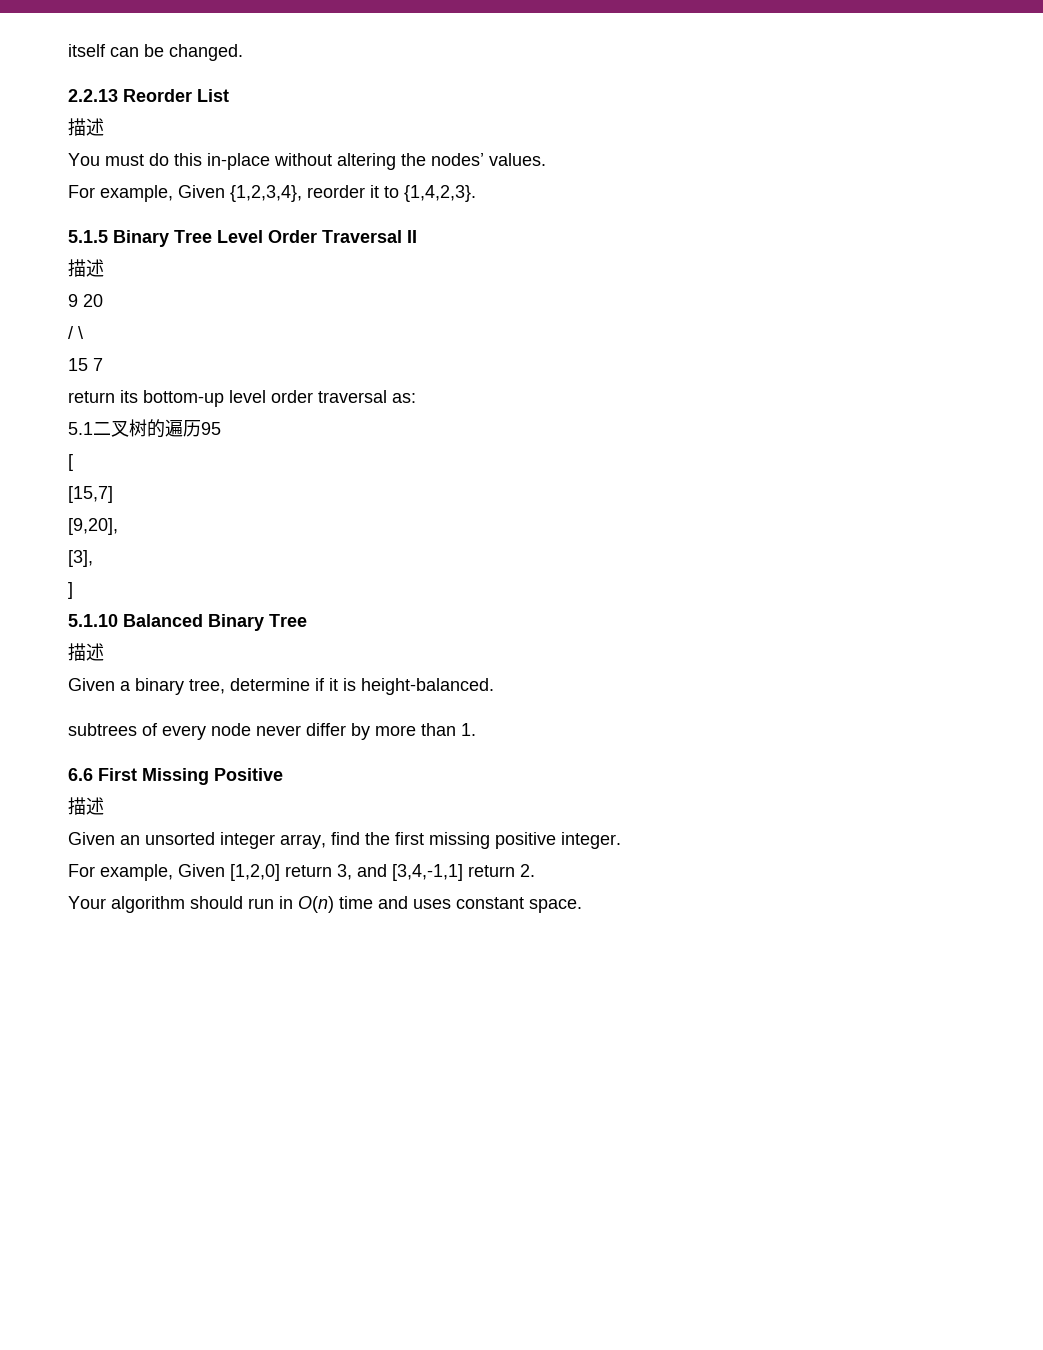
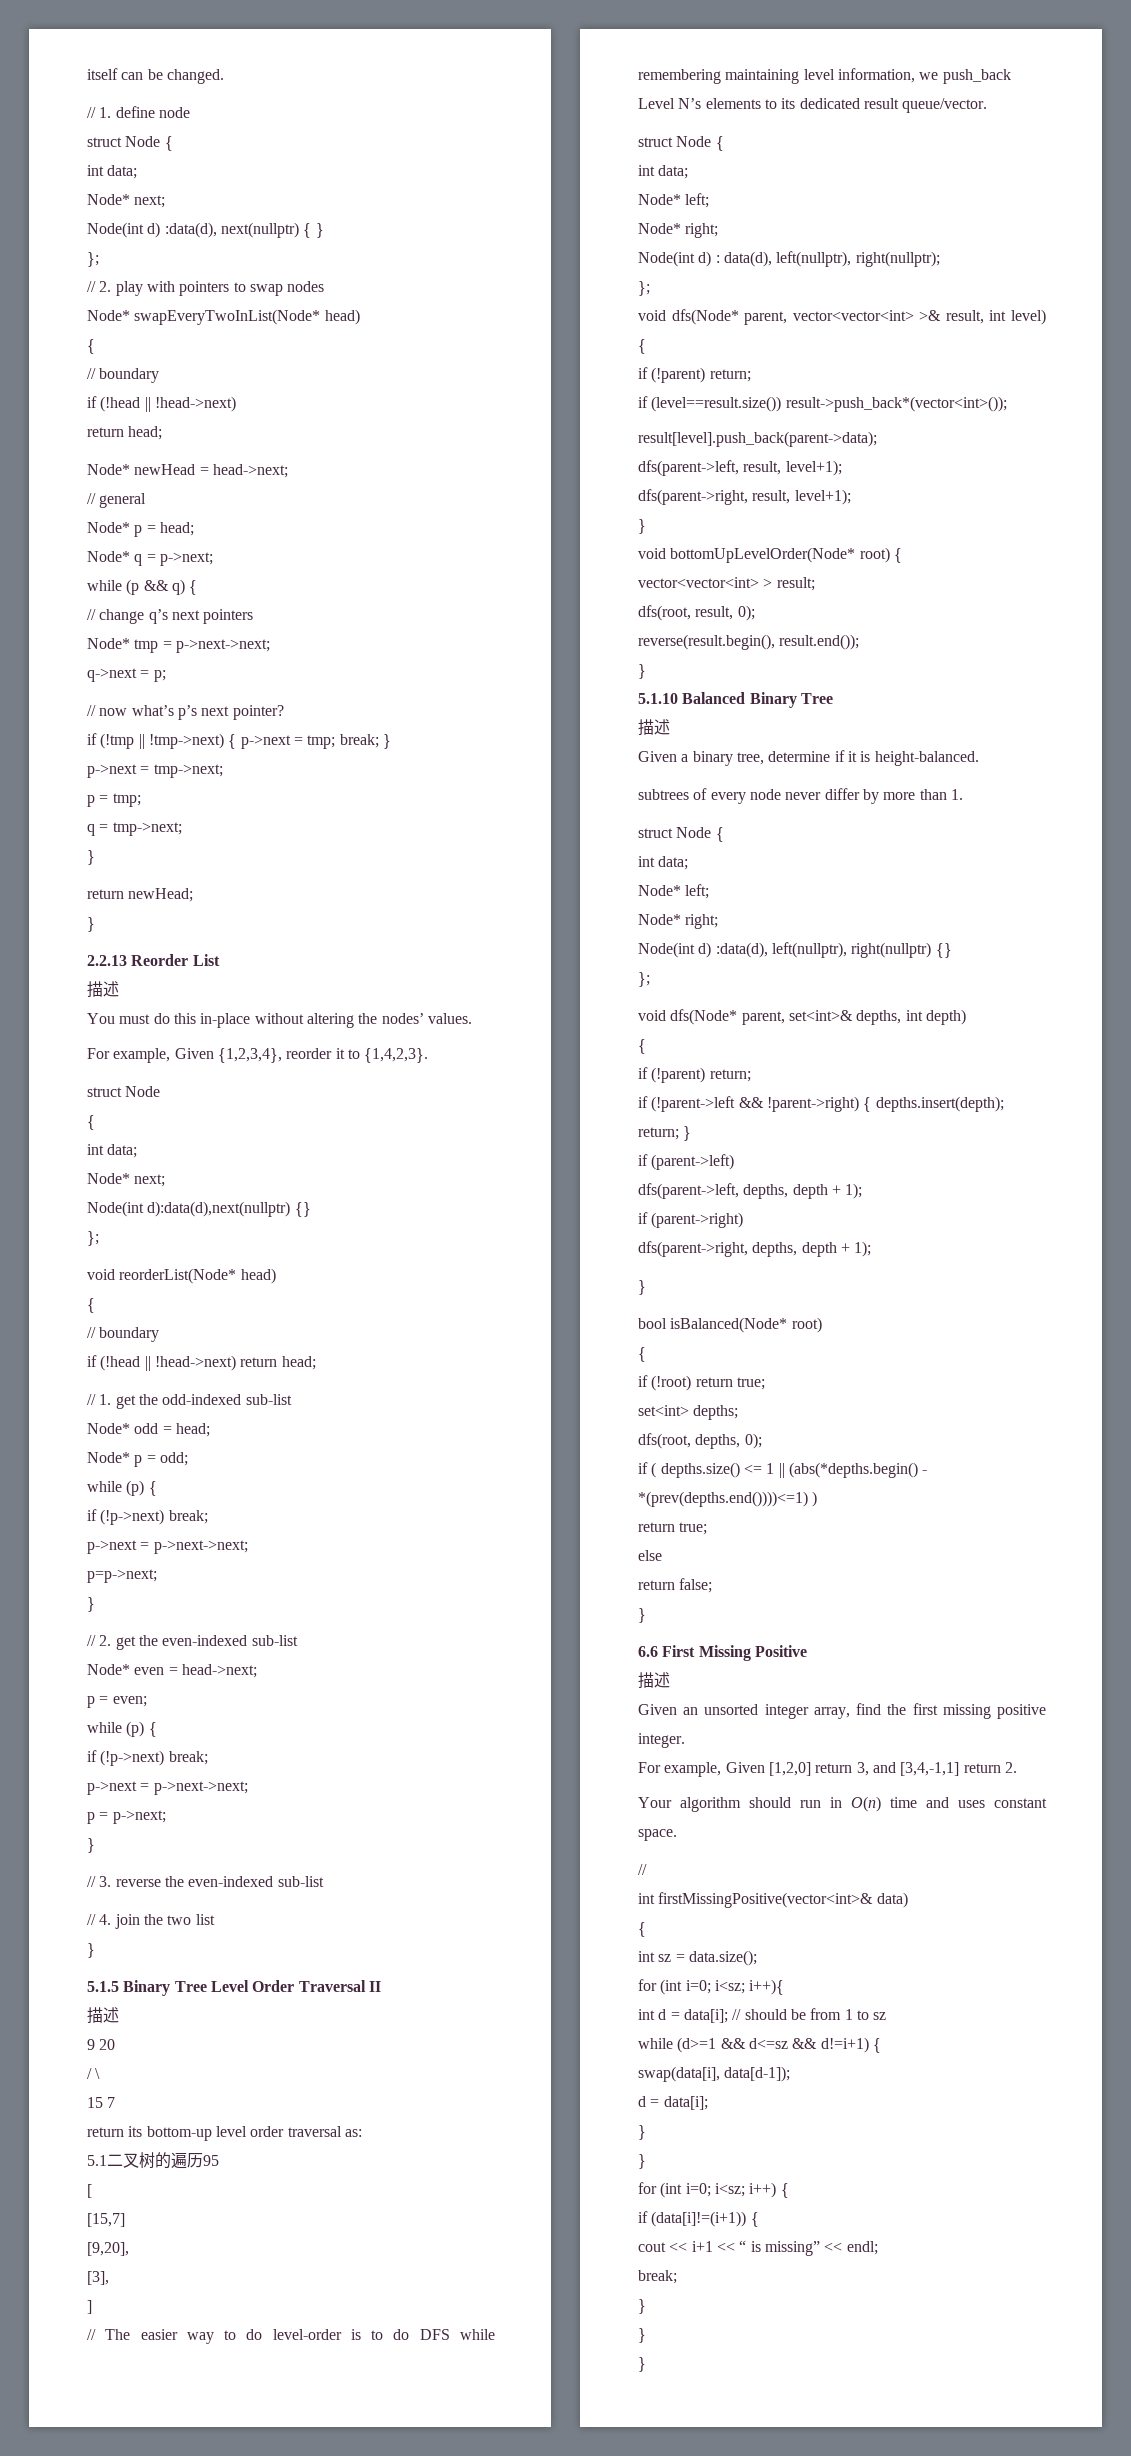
(243, 52) none -> [87,106,190,118] [87,136,173,151] [87,165,138,179] [87,194,166,208] [87,222,324,238] [87,252,99,267] [87,281,325,296] [87,309,360,325] [87,339,95,354] [87,368,160,383] [87,396,236,412] [87,426,163,440] [87,464,288,478] [87,493,147,508] [87,522,194,537] [87,551,213,566] [87,579,198,595] [87,609,254,624] [87,638,270,653] [87,668,166,682] [87,705,284,720] [87,733,391,749] [87,764,223,778] [87,793,141,807] [87,822,182,836] [87,850,95,865] [87,888,194,902] [87,917,95,932] // // 1. define node // struct Node { // int data; // Node* next; // Node(int d) :data(d), next(nullptr) { } // }; // // 2. play with pointers to swap nodes // Node* swapEveryTwoInList(Node* head) // { // // boundary // if (!head || !head->next) // return head; // Node* newHead = head->next; // // general // Node* p = head; // Node* q = p->next; // while (p && q) { // // change q’s next pointers // Node* tmp = p->next->next; // q->next = p; // // now what’s p’s next pointer? // if (!tmp || !tmp->next) { p->next = tmp; break; } // p->next = tmp->next; // p = tmp; // q = tmp->next; // } // return newHead; // }
(476, 193) none -> [87,1086,161,1097] [87,1115,95,1130] [87,1144,138,1158] [87,1173,166,1187] [87,1201,311,1217] [87,1231,99,1246] [87,1268,276,1284] [87,1298,95,1313] [87,1327,160,1342] [87,1355,316,1371] [87,1394,292,1409] [87,1423,210,1437] [87,1452,188,1467] [87,1480,157,1496] [87,1509,208,1525] [87,1540,248,1554] [87,1569,157,1583] [87,1597,95,1612] [87,1635,298,1650] [87,1664,257,1678] [87,1696,147,1708] [87,1721,157,1737] [87,1750,208,1766] [87,1781,248,1795] [87,1810,166,1824] [87,1838,95,1853] [87,1876,324,1887] [87,1914,215,1929] [87,1943,95,1958] // struct Node // { // int data; // Node* next; // Node(int d):data(d),next(nullptr) {} // }; // void reorderList(Node* head) // { // // boundary // if (!head || !head->next) return head; // // 1. get the odd-indexed sub-list // Node* odd = head; // Node* p = odd; // while (p) { // if (!p->next) break; // p->next = p->next->next; // p=p->next; // } // // 2. get the even-indexed sub-list // Node* even = head->next; // p = even; // while (p) { // if (!p->next) break; // p->next = p->next->next; // p = p->next; // } // // 3. reverse the even-indexed sub-list // // 4. join the two list // }
(73, 590) none -> [87,2329,495,2344] [638,68,1011,84] [638,98,988,113] [638,136,724,151] [638,165,689,179] [638,193,710,208] [638,223,719,238] [638,251,940,267] [638,281,650,296] [638,309,1046,325] [638,339,646,354] [638,367,751,383] [638,396,1007,412] [638,431,877,447] [638,460,842,476] [638,489,851,505] [638,519,646,534] [638,547,902,563] [638,577,815,591] [638,605,755,621] [638,634,860,650] [638,664,646,679] // // The easier way to do level-order is to do DFS while remembering maintaining level information, we push_back Level N’s elements to its dedicated result queue/vector. // struct Node { // int data; // Node* left; // Node* right; // Node(int d) : data(d), left(nullptr), right(nullptr); // }; // void dfs(Node* parent, vector<vector<int> >& result, int level) { // if (!parent) return; // if (level==result.size()) result->push_back*(vector<int>()); // result[level].push_back(parent->data); // dfs(parent->left, result, level+1); // dfs(parent->right, result, level+1); // } // void bottomUpLevelOrder(Node* root) { // vector<vector<int> > result; // dfs(root, result, 0); // reverse(result.begin(), result.end()); // }
(476, 729) none -> [638,827,724,842] [638,856,689,870] [638,884,710,899] [638,914,719,929] [638,942,952,958] [638,972,650,987] [638,1009,966,1025] [638,1039,646,1054] [638,1067,751,1083] [638,1096,1004,1112] [638,1126,692,1141] [638,1154,735,1170] [638,1183,863,1199] [638,1212,744,1228] [638,1241,872,1257] [638,1280,646,1295] [638,1317,822,1333] [638,1347,646,1362] [638,1375,765,1391] [638,1405,739,1420] [638,1433,762,1449] [638,1462,928,1478] [638,1491,818,1507] [638,1522,708,1535] [638,1550,662,1561] [638,1578,713,1593] [638,1608,646,1623] // struct Node { // int data; // Node* left; // Node* right; // Node(int d) :data(d), left(nullptr), right(nullptr) {} // }; // void dfs(Node* parent, set<int>& depths, int depth) // { // if (!parent) return; // if (!parent->left && !parent->right) { depths.insert(depth); return; } // if (parent->left) // dfs(parent->left, depths, depth + 1); // if (parent->right) // dfs(parent->right, depths, depth + 1); // } // bool isBalanced(Node* root) // { // if (!root) return true; // set<int> depths; // dfs(root, depths, 0); // if ( depths.size() <= 1 || (abs(*depths.begin() - *(prev(depths.end())))<=1) ) // return true; // else // return false; // }
(582, 906) none -> [638,1864,647,1875] [638,1892,908,1908] [638,1922,646,1937] [638,1950,757,1966] [638,1979,785,1995] [638,2008,887,2023] [638,2037,881,2053] [638,2066,791,2082] [638,2096,708,2110] [638,2125,646,2140] [638,2154,646,2169] [638,2182,789,2198] [638,2211,759,2227] [638,2240,878,2256] [638,2270,677,2284] [638,2299,646,2314] [638,2328,646,2343] [638,2357,646,2372] // // // int firstMissingPositive(vector<int>& data) // { // int sz = data.size(); // for (int i=0; i<sz; i++){ // int d = data[i]; // should be from 1 to sz // while (d>=1 && d<=sz && d!=i+1) { // swap(data[i], data[d-1]); // d = data[i]; // } // } // for (int i=0; i<sz; i++) { // if (data[i]!=(i+1)) { // cout << i+1 << “ is missing” << endl; // break; // } // } // }

